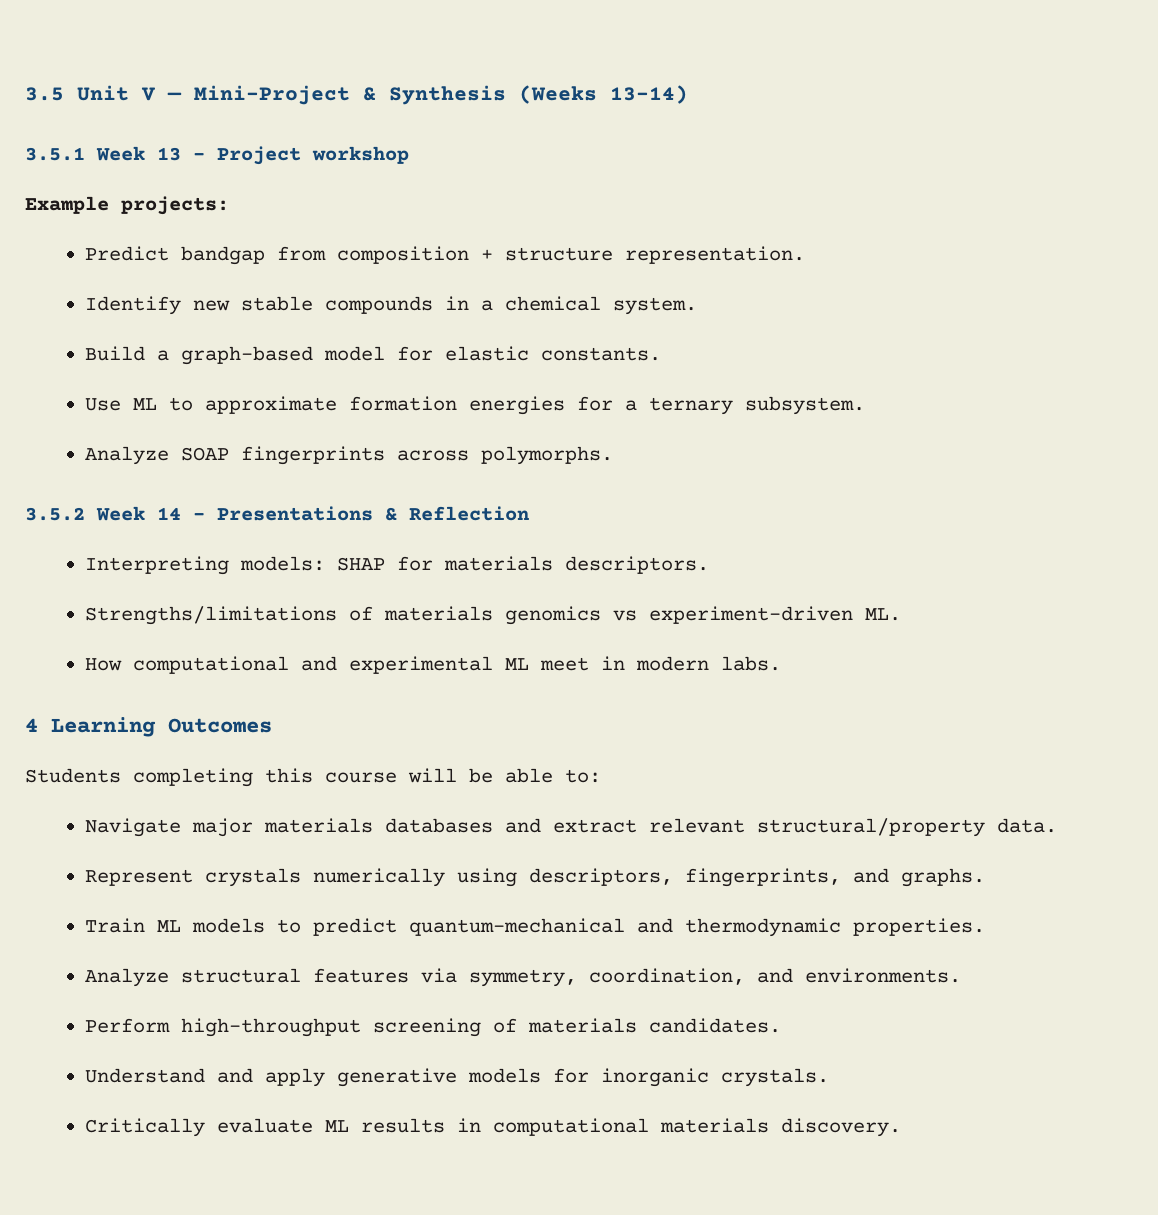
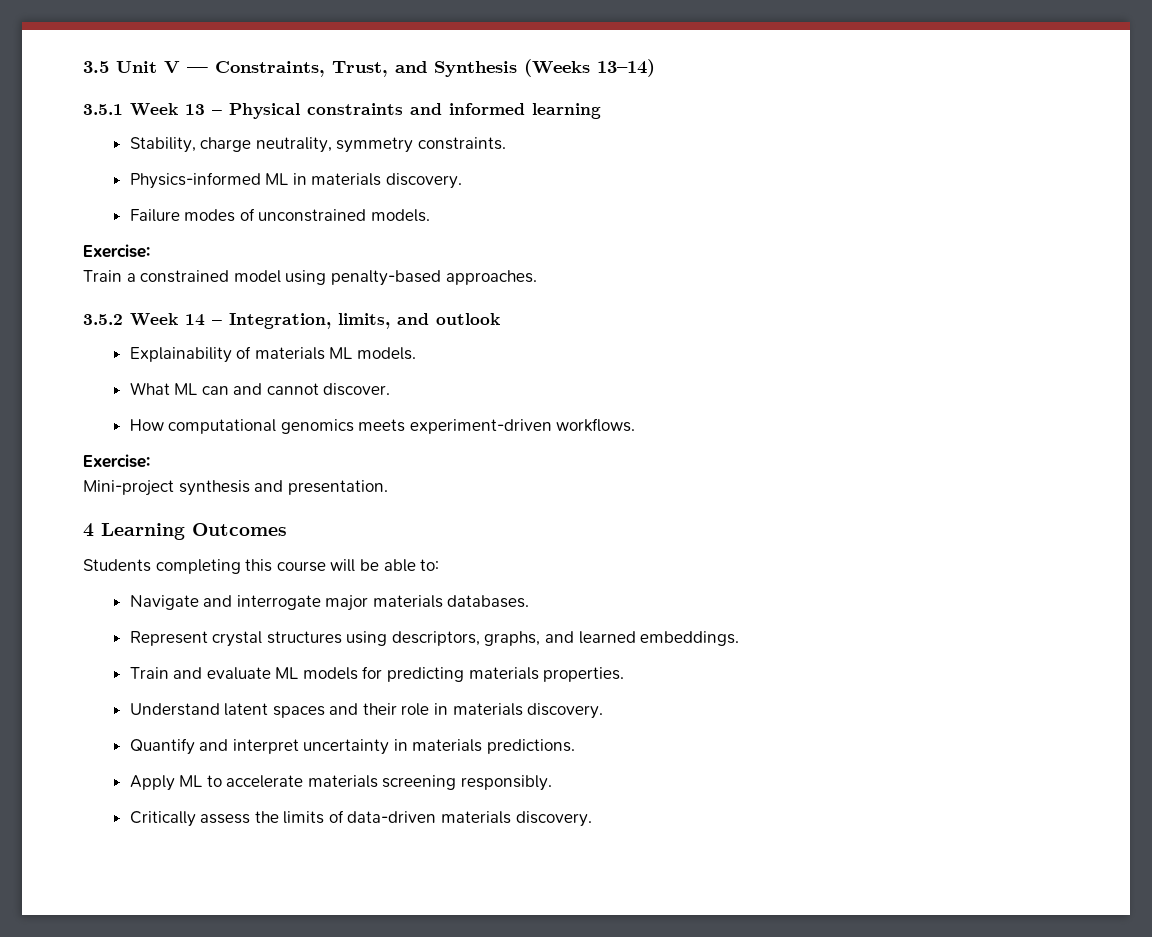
[194,85,376,105] Mini-Project & -> [215,61,427,77] Constraints, Trust, and
[217,146,409,165] [25,196,229,215] [85,246,806,265] [85,296,698,315] [85,346,662,365] [85,396,866,415] [85,446,614,465] [25,506,529,521] [85,556,710,575] [85,606,902,625] [85,656,782,674] Project workshop // Example projects: // Predict bandgap from composition + structure representation. // Identify new stable compounds in a chemical system. // Build a graph-based model for elastic constants. // Use ML to approximate formation energies for a ternary subsystem. // Analyze SOAP fingerprints across polymorphs. // 3.5.2 Week 14 – Presentations & Reflection // Interpreting models: SHAP for materials descriptors. // Strengths/limitations of materials genomics vs experiment-driven ML. // How computational and experimental ML meet in modern labs. -> [229,103,601,119] [129,137,506,153] [129,172,462,189] [129,208,430,222] [83,244,150,258] [83,270,537,286] [83,313,500,329] [129,346,416,363] [129,382,391,396] [129,418,636,434] [83,454,150,468] [83,480,388,496] Physical constraints and informed learning // Stability, charge neutrality, symmetry constraints. // Physics-informed ML in materials discovery. // Failure modes of unconstrained models. // Exercise: // Train a constrained model using penalty-based approaches. // 3.5.2 Week 14 – Integration, limits, and outlook // Explainability of materials ML models. // What ML can and cannot discover. // How computational genomics meets experiment-driven workflows. // Exercise: // Mini-project synthesis and presentation.
[192,818,1058,837] [85,868,986,887] [85,918,986,937] [85,968,962,987] [85,1018,782,1037] [85,1068,830,1087] [85,1118,650,1137] major materials databases and extract relevant structural/property data. // Represent crystals numerically using descriptors, fingerprints, and graphs. // Train ML models to predict quantum-mechanical and thermodynamic properties. // Analyze structural features via symmetry, coordination, and environments. // Perform high-throughput screening of materials candidates. // Understand and apply generative models for inorganic crystals. // Critically evaluate ML results in computational -> [203,595,530,611] [129,631,740,647] [129,666,625,682] [129,703,604,719] [129,738,576,755] [129,775,553,791] [129,810,437,827] and interrogate major materials databases. // Represent crystal structures using descriptors, graphs, and learned embeddings. // Train and evaluate ML models for predicting materials properties. // Understand latent spaces and their role in materials discovery. // Quantify and interpret uncertainty in materials predictions. // Apply ML to accelerate materials screening responsibly. // Critically assess the limits of data-driven

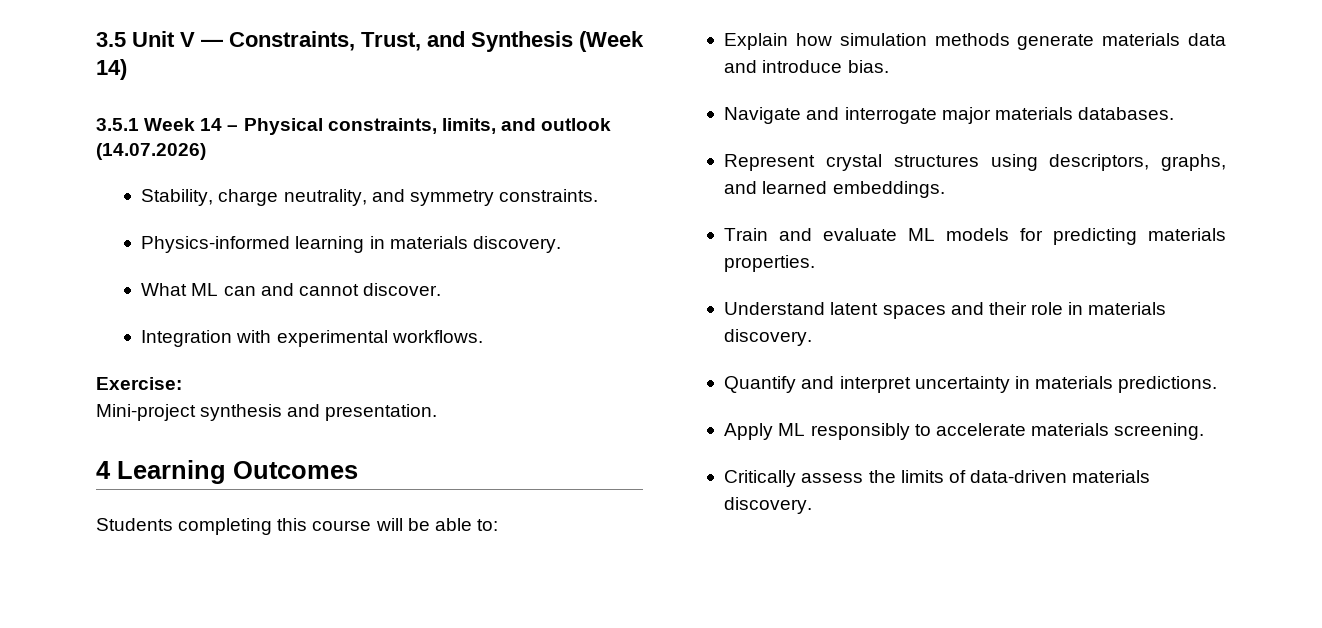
[524,59,655,77] (Weeks 13–14) -> [579,31,644,52] [96,59,127,80] (Week 14)
[185,104,205,115] 13 -> [200,118,223,131] 14
[307,103,601,119] constraints and informed learning -> [327,118,612,134] [96,143,206,160] constraints, limits, and outlook (14.07.2026)
(332, 145) none -> [371,189,405,202] and
[265,173,462,189] [129,208,430,222] [83,244,150,258] [83,270,537,286] [83,313,500,329] [129,346,416,363] ML in materials discovery. // Failure modes of unconstrained models. // Exercise: // Train a constrained model using penalty-based approaches. // 3.5.2 Week 14 – Integration, limits, and outlook // Explainability of materials ML models. -> [295,236,561,253] learning in materials discovery.
[129,419,552,434] How computational genomics meets experiment-driven -> [141,330,388,347] Integration with experimental
(440, 565) none -> [724,33,1226,50] [724,60,889,73] // Explain how simulation methods generate materials data and introduce bias.
(203, 781) none -> [810,423,910,440] responsibly
[382,775,553,791] screening responsibly. -> [1114,423,1205,440] screening.

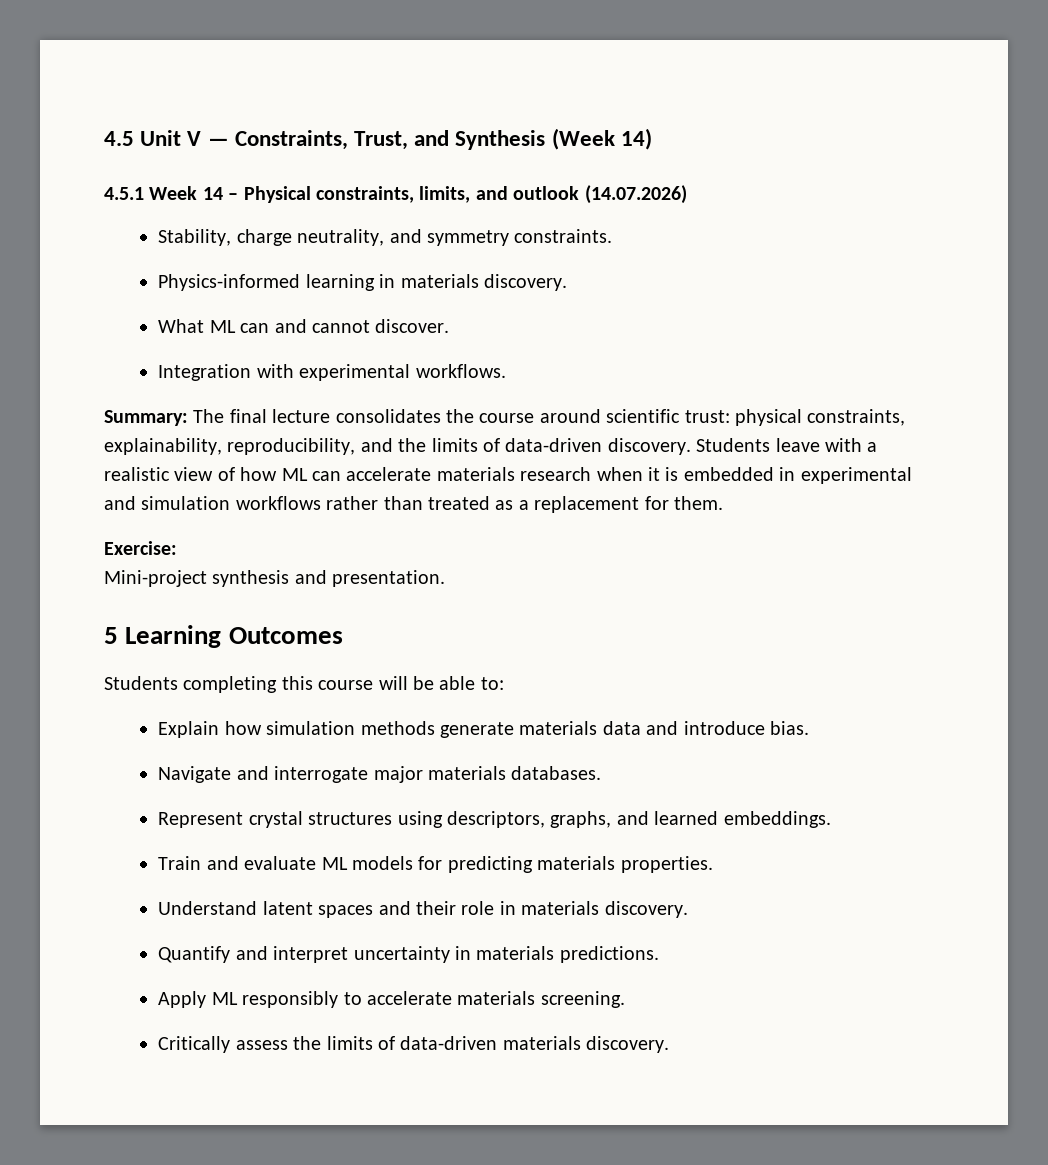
[96,32,126,47] 3.5 -> [104,131,134,146] 4.5
[96,118,139,131] 3.5.1 -> [104,187,144,200] 4.5.1
(483, 336) none -> [104,409,906,426] [104,438,878,455] [104,467,912,484] [104,496,723,513] // Summary: The final lecture consolidates the course around scientific trust: physical constraints, explainability, reproducibility, and the limits of data-driven discovery. Students leave with a realistic view of how ML can accelerate materials research when it is embedded in experimental and simulation workflows rather than treated as a replacement for them.
[96,461,111,479] 4 -> [104,627,118,644] 5

